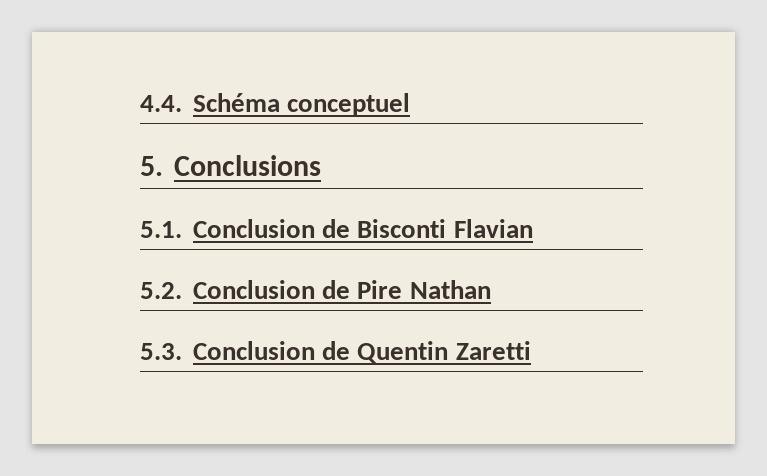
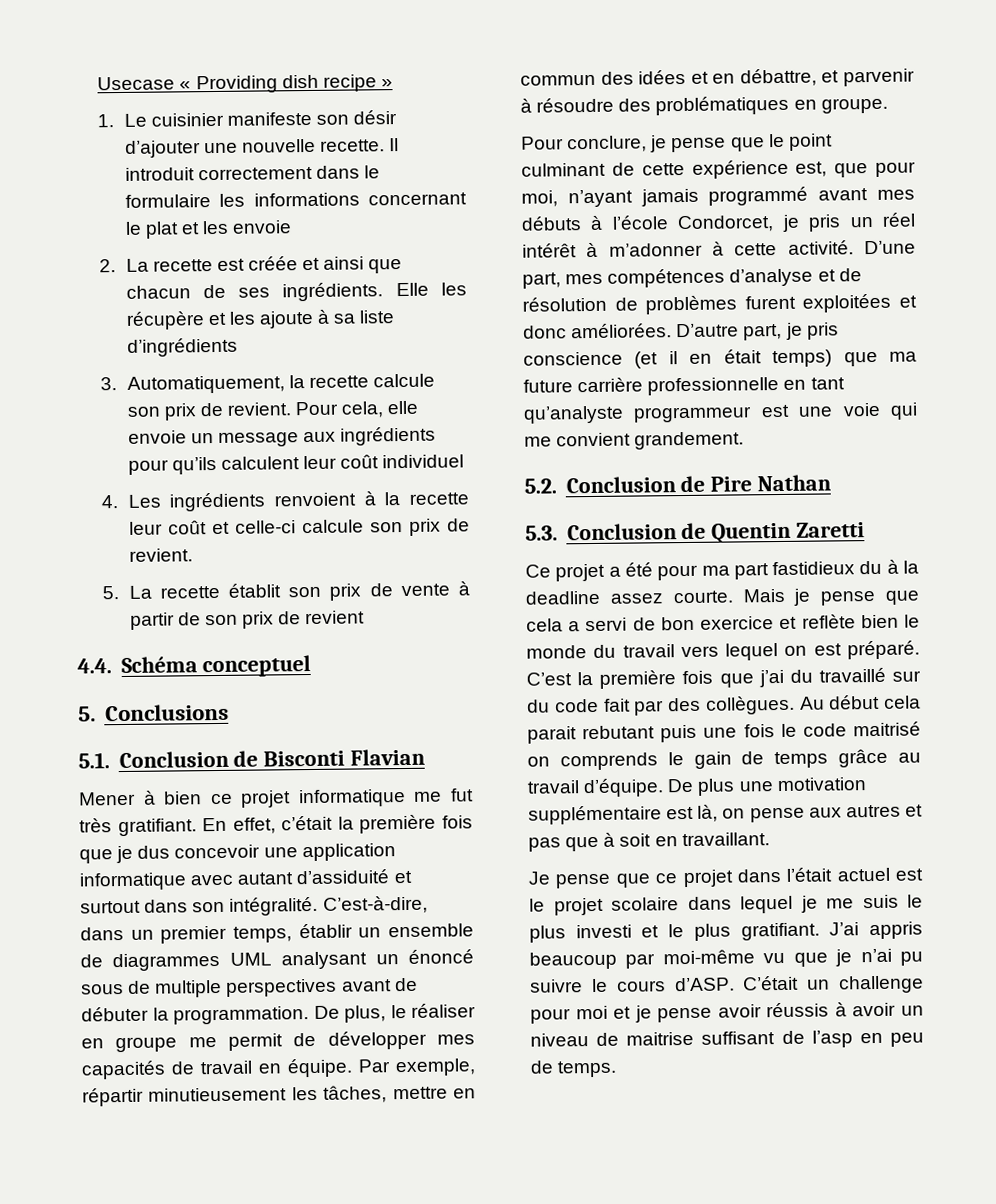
(140, 103) none -> [97,74,393,94] [97,110,398,128] [124,138,400,158] [124,165,381,181] [124,192,468,208] [124,220,293,239] [99,256,403,274] [125,282,467,302] [125,309,396,330] [126,337,238,357] [100,373,436,394] [126,400,419,421] [127,426,437,447] [127,454,465,475] [101,491,469,512] [128,518,470,536] [128,548,193,562] [102,581,470,601] [129,610,366,630] Usecase « Providing dish recipe » // 1. Le cuisinier manifeste son désir d’ajouter une nouvelle recette. Il introduit correctement dans le formulaire les informations concernant le plat et les envoie // 2. La recette est créée et ainsi que chacun de ses ingrédients. Elle les récupère et les ajoute à sa liste d’ingrédients // 3. Automatiquement, la recette calcule son prix de revient. Pour cela, elle envoie un message aux ingrédients pour qu’ils calculent leur coût individuel // 4. Les ingrédients renvoient à la recette leur coût et celle-ci calcule son prix de revient. // 5. La recette établit son prix de vente à partir de son prix de revient //
(533, 228) none -> [79,788,474,808] [79,814,473,837] [79,843,396,864] [79,869,412,891] [80,895,428,916] [80,923,475,944] [80,949,474,972] [81,977,418,998] [81,1003,476,1025] [81,1030,476,1053] [81,1058,476,1080] [82,1085,476,1107] [520,68,915,87] [520,95,888,116] [521,133,833,153] [521,159,916,179] [521,186,915,208] [521,212,916,233] [522,240,916,258] [522,268,862,289] [522,293,917,315] [523,322,839,341] [523,349,917,369] [523,376,845,396] [523,402,918,424] [524,431,745,450] // Mener à bien ce projet informatique me fut très gratifiant. En effet, c’était la première fois que je dus concevoir une application informatique avec autant d’assiduité et surtout dans son intégralité. C’est-à-dire, dans un premier temps, établir un ensemble de diagrammes UML analysant un énoncé sous de multiple perspectives avant de débuter la programmation. De plus, le réaliser en groupe me permit de développer mes capacités de travail en équipe. Par exemple, répartir minutieusement les tâches, mettre en commun des idées et en débattre, et parvenir à résoudre des problématiques en groupe. // Pour conclure, je pense que le point culminant de cette expérience est, que pour moi, n’ayant jamais programmé avant mes débuts à l’école Condorcet, je pris un réel intérêt à m’adonner à cette activité. D’une part, mes compétences d’analyse et de résolution de problèmes furent exploitées et donc améliorées. D’autre part, je pris conscience (et il en était temps) que ma future carrière professionnelle en tant qu’analyste programmeur est une voie qui me convient grandement.
(531, 350) none -> [525,559,919,582] [525,588,920,606] [526,614,920,632] [526,640,920,661] [526,667,921,689] [527,694,921,716] [527,721,921,744] [527,748,921,771] [527,777,867,798] [528,804,923,825] [528,832,770,852] [528,867,923,889] [529,894,923,916] [529,921,923,943] [529,948,923,970] [530,975,924,994] [530,1002,924,1024] [530,1030,924,1048] [530,1060,618,1078] // Ce projet a été pour ma part fastidieux du à la deadline assez courte. Mais je pense que cela a servi de bon exercice et reflète bien le monde du travail vers lequel on est préparé. C’est la première fois que j’ai du travaillé sur du code fait par des collègues. Au début cela parait rebutant puis une fois le code maitrisé on comprends le gain de temps grâce au travail d’équipe. De plus une motivation supplémentaire est là, on pense aux autres et pas que à soit en travaillant. // Je pense que ce projet dans l’était actuel est le projet scolaire dans lequel je me suis le plus investi et le plus gratifiant. J’ai appris beaucoup par moi-même vu que je n’ai pu suivre le cours d’ASP. C’était un challenge pour moi et je pense avoir réussis à avoir un niveau de maitrise suffisant de l’asp en peu de temps.

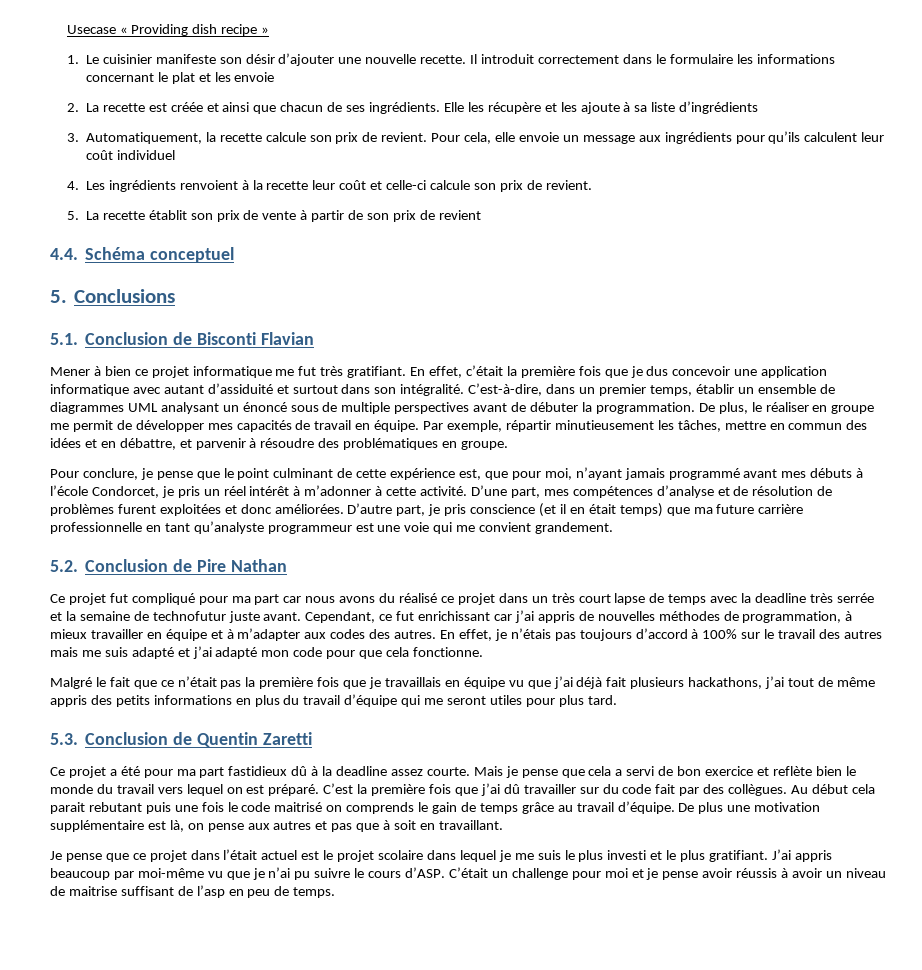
(831, 483) none -> [50,593,874,605] [50,610,853,623] [50,628,882,641] [50,646,483,659] [50,676,875,689] [50,694,617,707] // Ce projet fut compliqué pour ma part car nous avons du réalisé ce projet dans un très court lapse de temps avec la deadline très serrée et la semaine de technofutur juste avant. Cependant, ce fut enrichissant car j’ai appris de nouvelles méthodes de programmation, à mieux travailler en équipe et à m’adapter aux codes des autres. En effet, je n’étais pas toujours d’accord à 100% sur le travail des autres mais me suis adapté et j’ai adapté mon code pour que cela fonctionne. // Malgré le fait que ce n’était pas la première fois que je travaillais en équipe vu que j’ai déjà fait plusieurs hackathons, j’ai tout de même appris des petits informations en plus du travail d’équipe qui me seront utiles pour plus tard.
[859,560,883,575] du -> [291,766,308,776] dû
[789,667,886,683] du travaillé -> [503,784,576,794] dû travailler

